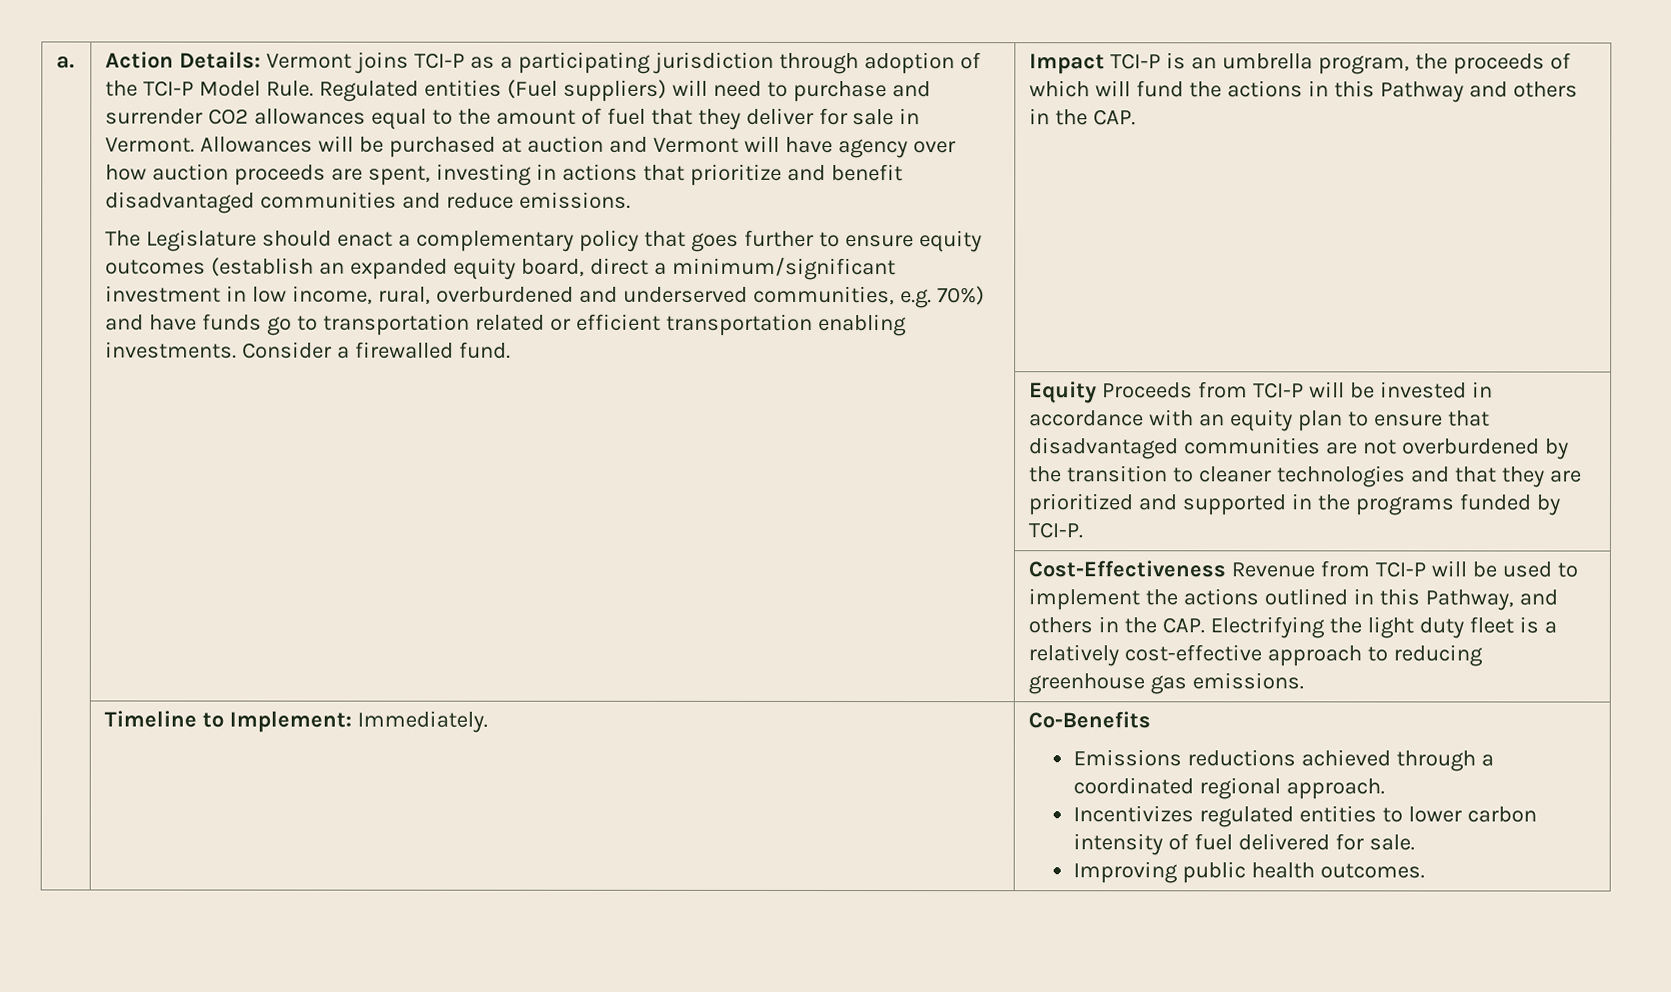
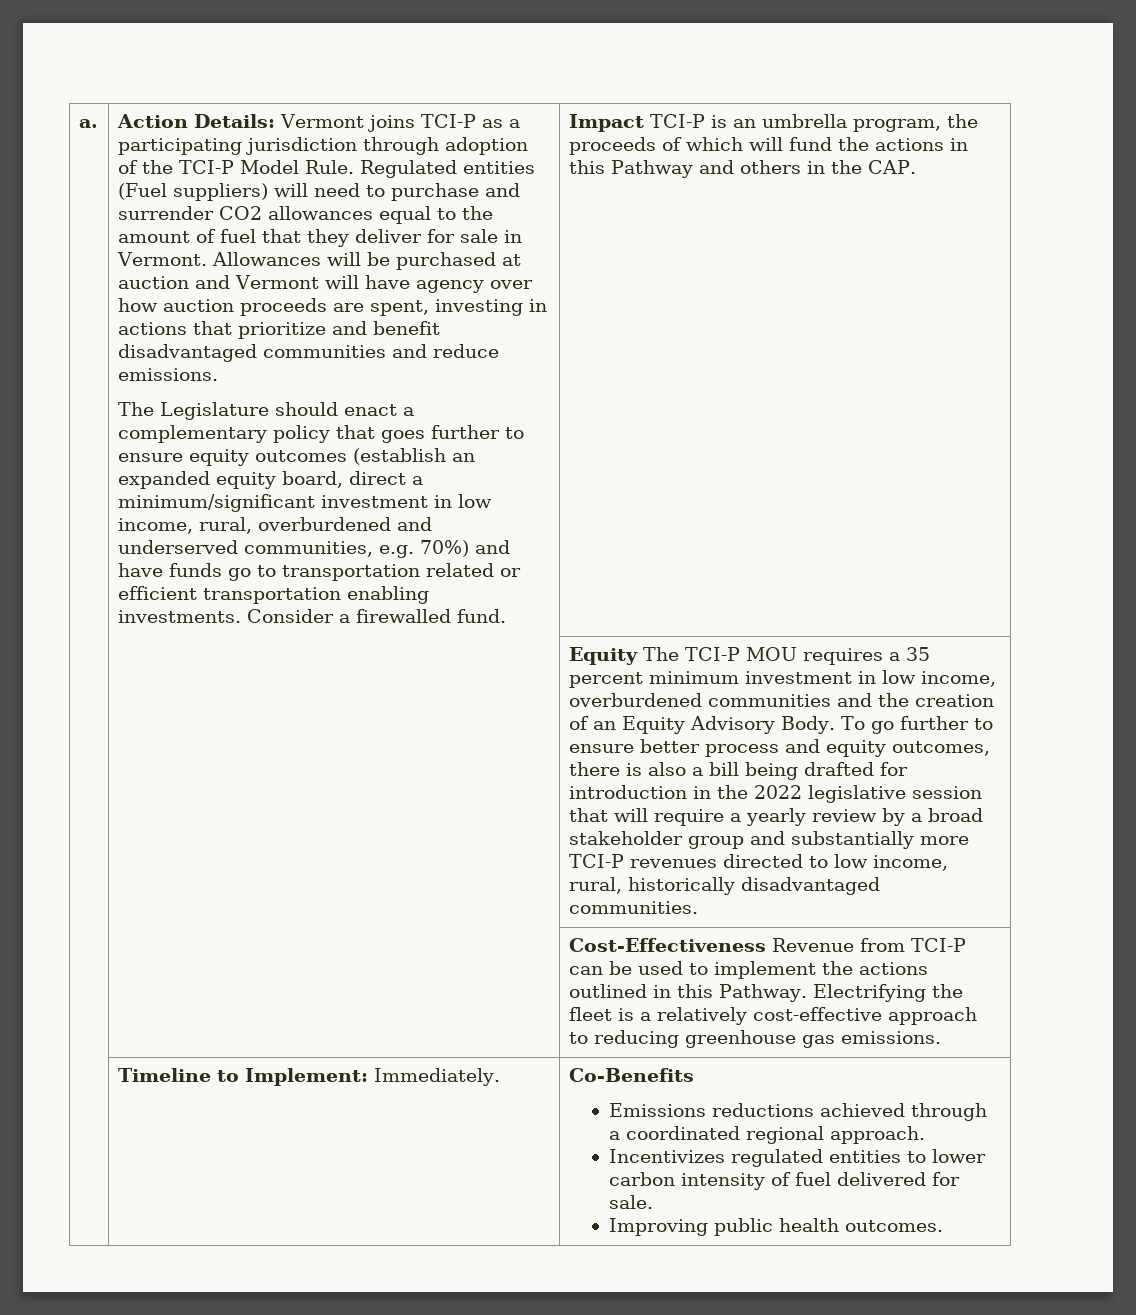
[1102,381,1493,399] [1029,409,1490,432] [1029,437,1569,460] [1029,465,1582,488] [1028,493,1561,516] [1028,522,1084,539] Proceeds from TCI-P will be invested in accordance with an equity plan to ensure that disadvantaged communities are not overburdened by the transition to cleaner technologies and that they are prioritized and supported in the programs funded by TCI-P. -> [642,647,930,665] [568,670,996,688] [568,693,994,707] [568,716,993,734] [568,739,990,757] [568,762,908,780] [568,785,982,803] [568,808,983,826] [568,831,969,849] [568,854,948,871] [568,877,880,895] [568,901,698,914] The TCI-P MOU requires a 35 percent minimum investment in low income, overburdened communities and the creation of an Equity Advisory Body. To go further to ensure better process and equity outcomes, there is also a bill being drafted for introduction in the 2022 legislative session that will require a yearly review by a broad stakeholder group and substantially more TCI-P revenues directed to low income, rural, historically disadvantaged communities.
[1431,560,1468,577] will -> [568,966,603,975] can
[1424,589,1558,611] [1028,616,1464,639] Pathway, and others in the CAP. Electrifying the light duty -> [718,984,963,1002] Pathway. Electrifying the

